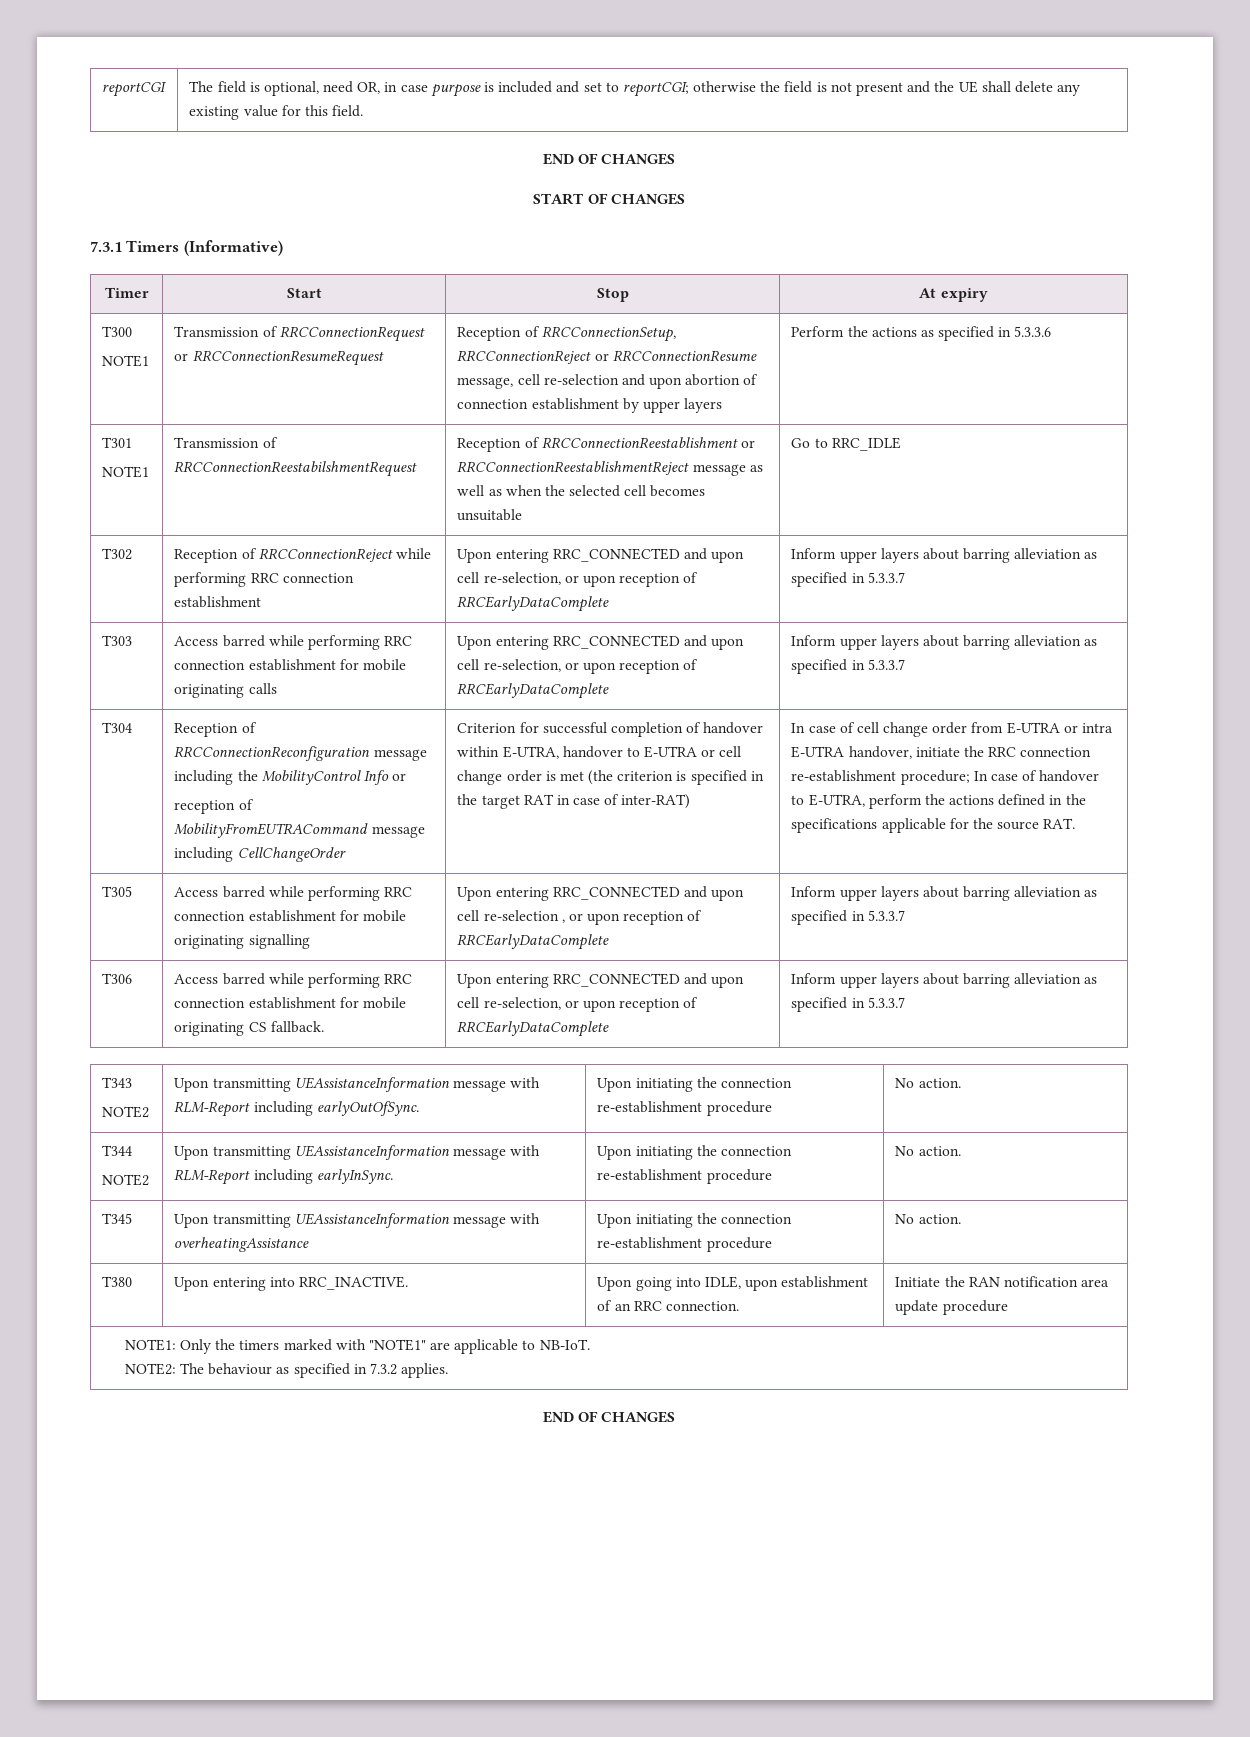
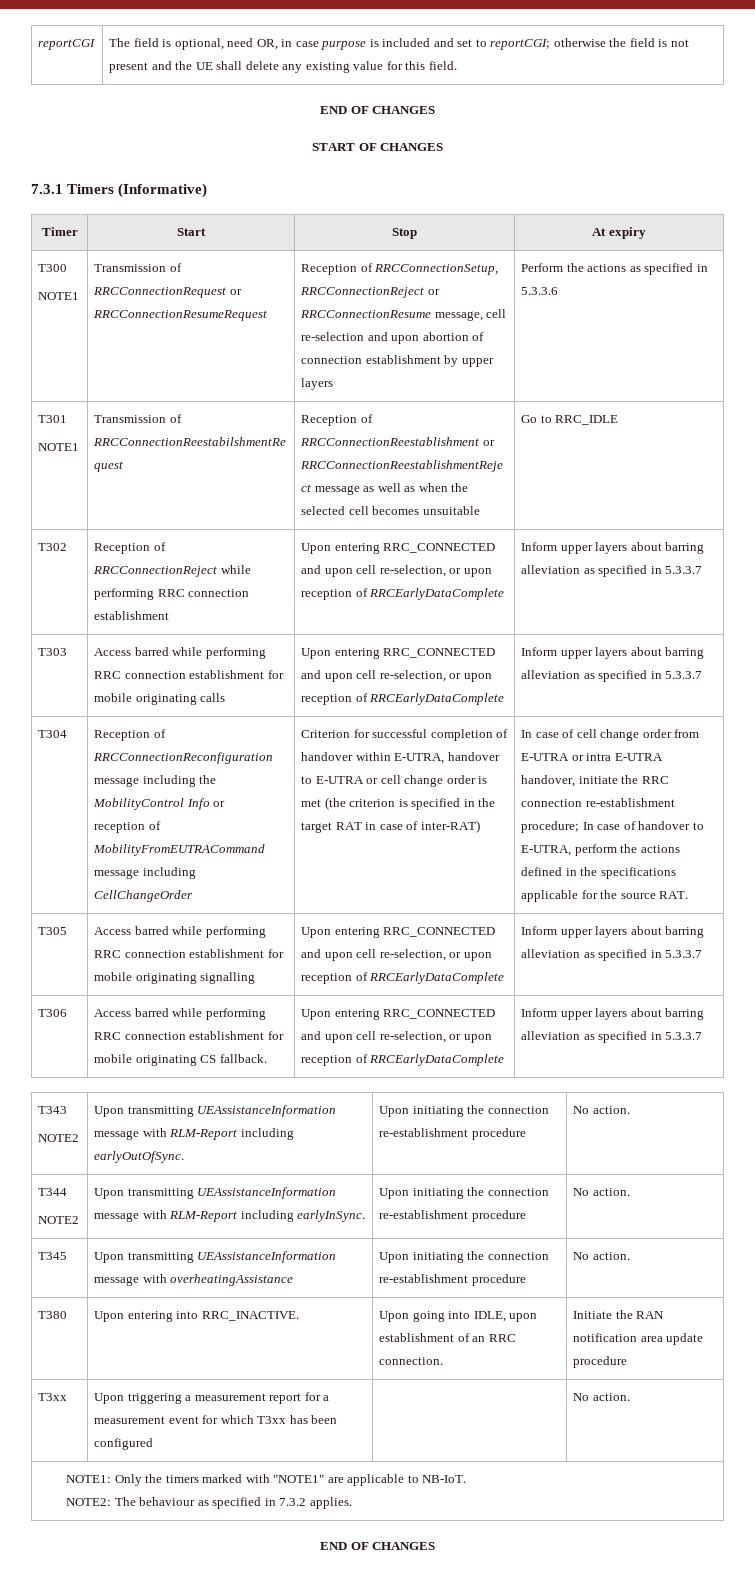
[483,910,565,923] re-selection , -> [379,949,446,961] re-selection,
(1008, 1307) none -> [38,1393,68,1401] [94,1392,330,1404] [94,1415,338,1424] [94,1438,154,1450] [573,1393,630,1401] // T3xx | Upon triggering a measurement report for a measurement event for which T3xx has been configured | | No action.

